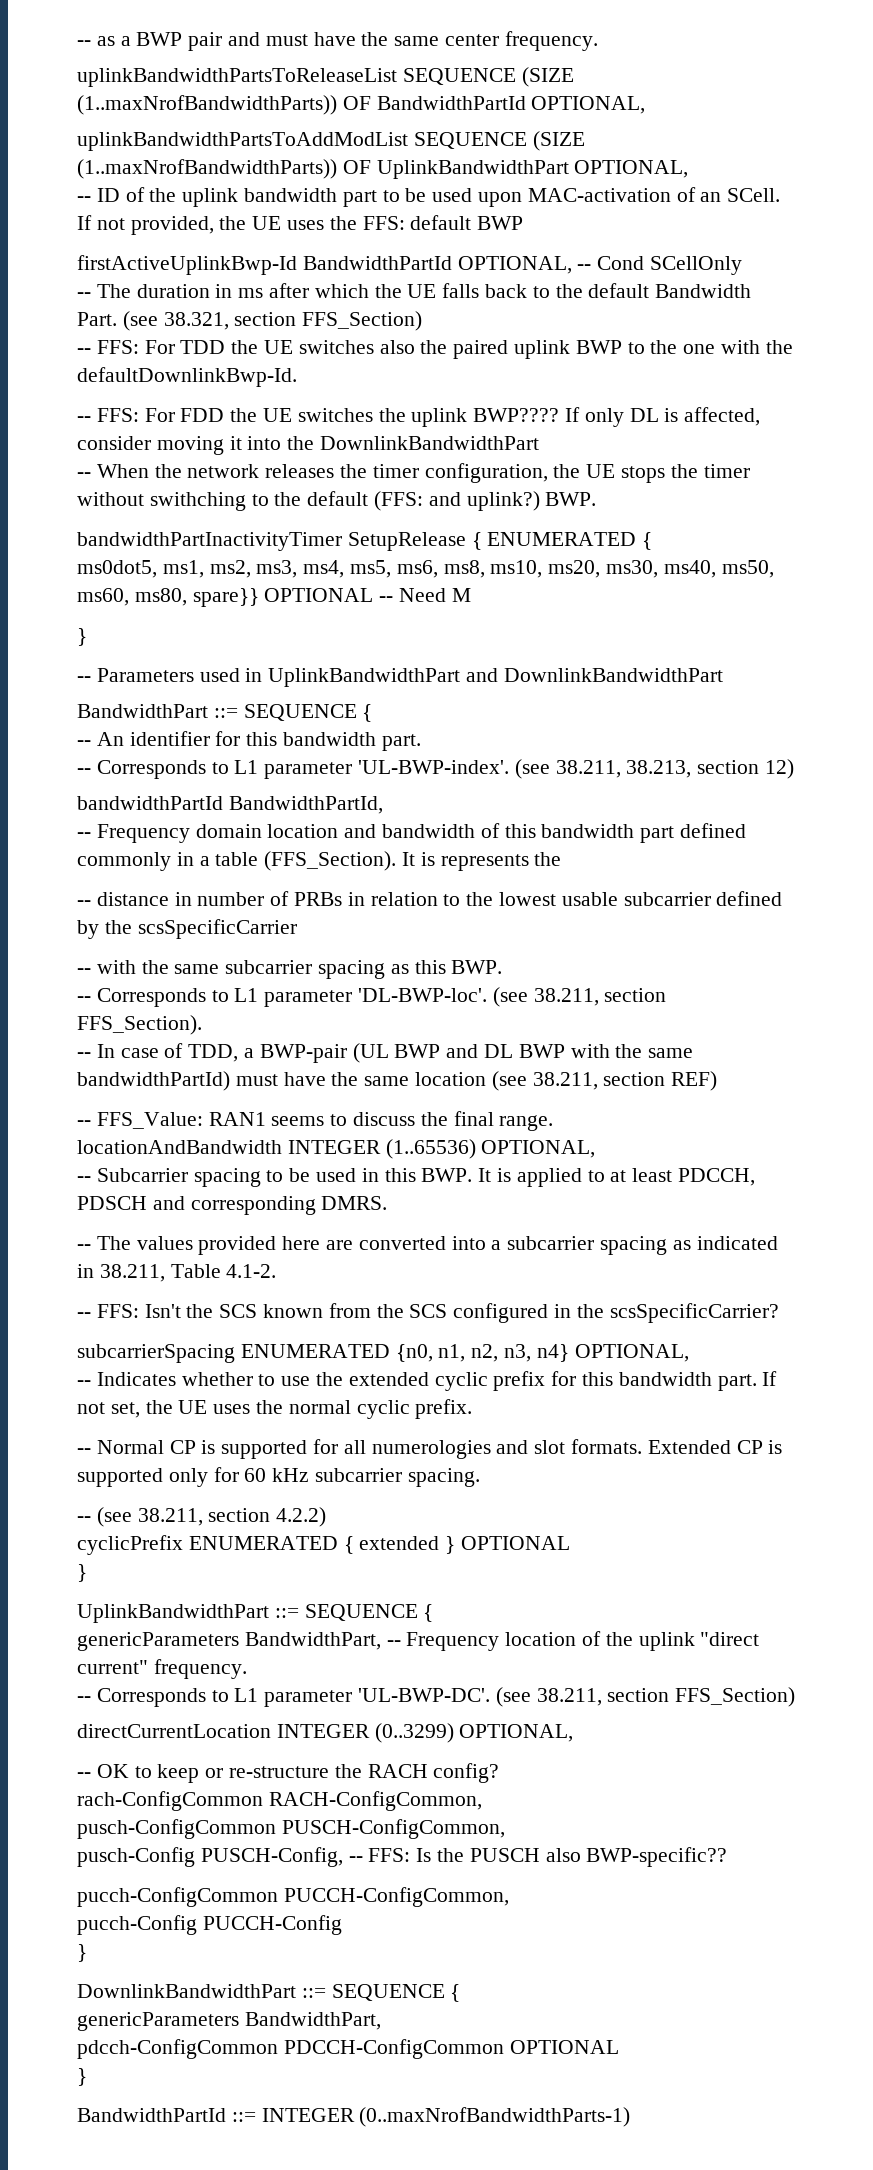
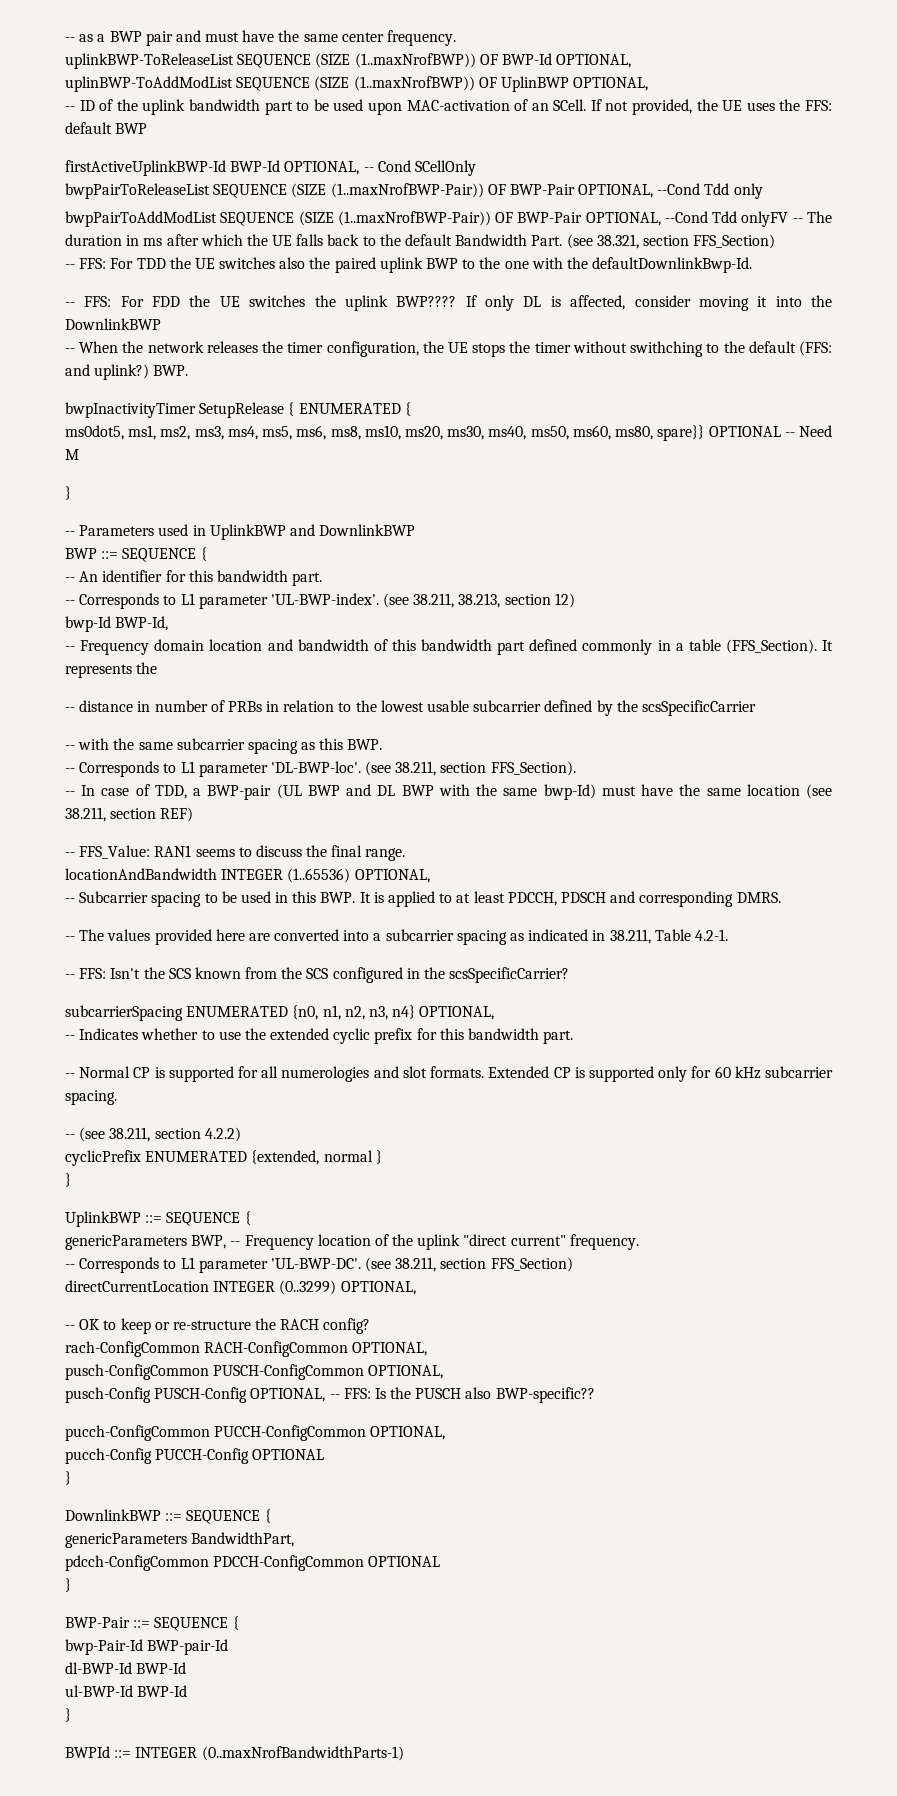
[77,67,574,87] [77,95,646,115] [77,131,585,151] [77,159,569,179] uplinkBandwidthPartsToReleaseList SEQUENCE (SIZE (1..maxNrofBandwidthParts)) OF BandwidthPartId OPTIONAL, // uplinkBandwidthPartsToAddModList SEQUENCE (SIZE (1..maxNrofBandwidthParts)) OF UplinkBandwidthPart -> [65,53,632,69] [65,76,569,92] uplinkBWP-ToReleaseList SEQUENCE (SIZE (1..maxNrofBWP)) OF BWP-Id OPTIONAL, // uplinBWP-ToAddModList SEQUENCE (SIZE (1..maxNrofBWP)) OF UplinBWP
[77,255,452,275] firstActiveUplinkBwp-Id BandwidthPartId -> [65,160,281,176] firstActiveUplinkBWP-Id BWP-Id
(743, 265) none -> [65,183,763,199] [65,211,789,227] bwpPairToReleaseList SEQUENCE (SIZE (1..maxNrofBWP-Pair)) OF BWP-Pair OPTIONAL, --Cond Tdd only // bwpPairToAddModList SEQUENCE (SIZE (1..maxNrofBWP-Pair)) OF BWP-Pair OPTIONAL, --Cond Tdd onlyFV
[320,436,540,450] DownlinkBandwidthPart -> [65,318,161,330] DownlinkBWP
[77,532,342,551] bandwidthPartInactivityTimer -> [65,402,196,418] bwpInactivityTimer
[268,668,723,687] [77,704,208,718] UplinkBandwidthPart and DownlinkBandwidthPart // BandwidthPart -> [209,524,416,540] [65,548,97,559] UplinkBWP and DownlinkBWP // BWP
[77,796,383,814] bandwidthPartId BandwidthPartId, -> [65,616,169,632] bwp-Id BWP-Id,
[420,852,435,866] is -> (833, 645) none
[77,1071,230,1091] bandwidthPartId) -> [543,784,596,800] bwp-Id)
[226,1264,277,1278] 4.1-2. -> [694,929,728,941] 4.2-1.
[762,1371,778,1386] [77,1399,473,1419] If not set, the UE uses the normal cyclic prefix. -> (574, 1037) none
[343,1536,571,1554] [77,1564,87,1582] [77,1604,434,1623] [77,1632,381,1651] { extended } OPTIONAL // } // UplinkBandwidthPart ::= SEQUENCE { // genericParameters BandwidthPart, -> [251,1150,382,1165] [65,1173,71,1187] [65,1211,251,1227] [65,1235,227,1250] {extended, normal } // } // UplinkBWP ::= SEQUENCE { // genericParameters BWP,
[268,1791,482,1811] RACH-ConfigCommon, -> [204,1341,428,1357] RACH-ConfigCommon OPTIONAL,
[281,1819,505,1839] PUSCH-ConfigCommon, -> [213,1364,444,1380] PUSCH-ConfigCommon OPTIONAL,
[200,1847,343,1867] PUSCH-Config, -> [154,1387,326,1403] PUSCH-Config OPTIONAL,
[283,1887,509,1907] PUCCH-ConfigCommon, -> [214,1425,446,1441] PUCCH-ConfigCommon OPTIONAL,
[77,1944,87,1962] [77,1984,296,1998] // } // DownlinkBandwidthPart -> [252,1449,325,1460] [65,1471,71,1485] [65,1509,161,1521] OPTIONAL // } // DownlinkBWP
[77,2108,226,2122] BandwidthPartId -> [65,1616,239,1631] [65,1639,229,1655] [65,1662,187,1674] [65,1685,188,1697] [65,1708,71,1722] [65,1746,110,1758] BWP-Pair ::= SEQUENCE { // bwp-Pair-Id BWP-pair-Id // dl-BWP-Id BWP-Id // ul-BWP-Id BWP-Id // } // BWPId

